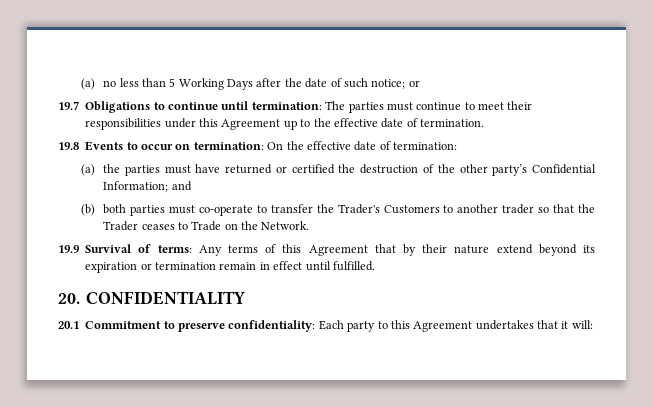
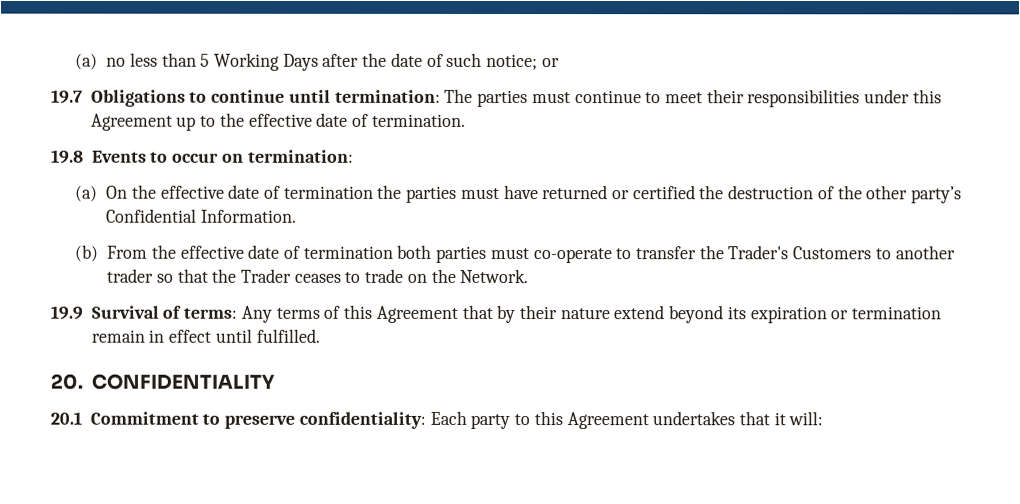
(264, 146) none -> [75,185,99,202] // (a)
[393,142,457,150] [80,164,95,176] termination: // (a) -> [283,185,374,199] termination
[103,181,192,192] Information; and -> [200,209,297,223] Information.
(95, 210) none -> [106,244,394,259] From the effective date of termination
[191,221,222,231] Trade -> [364,268,404,283] trade

